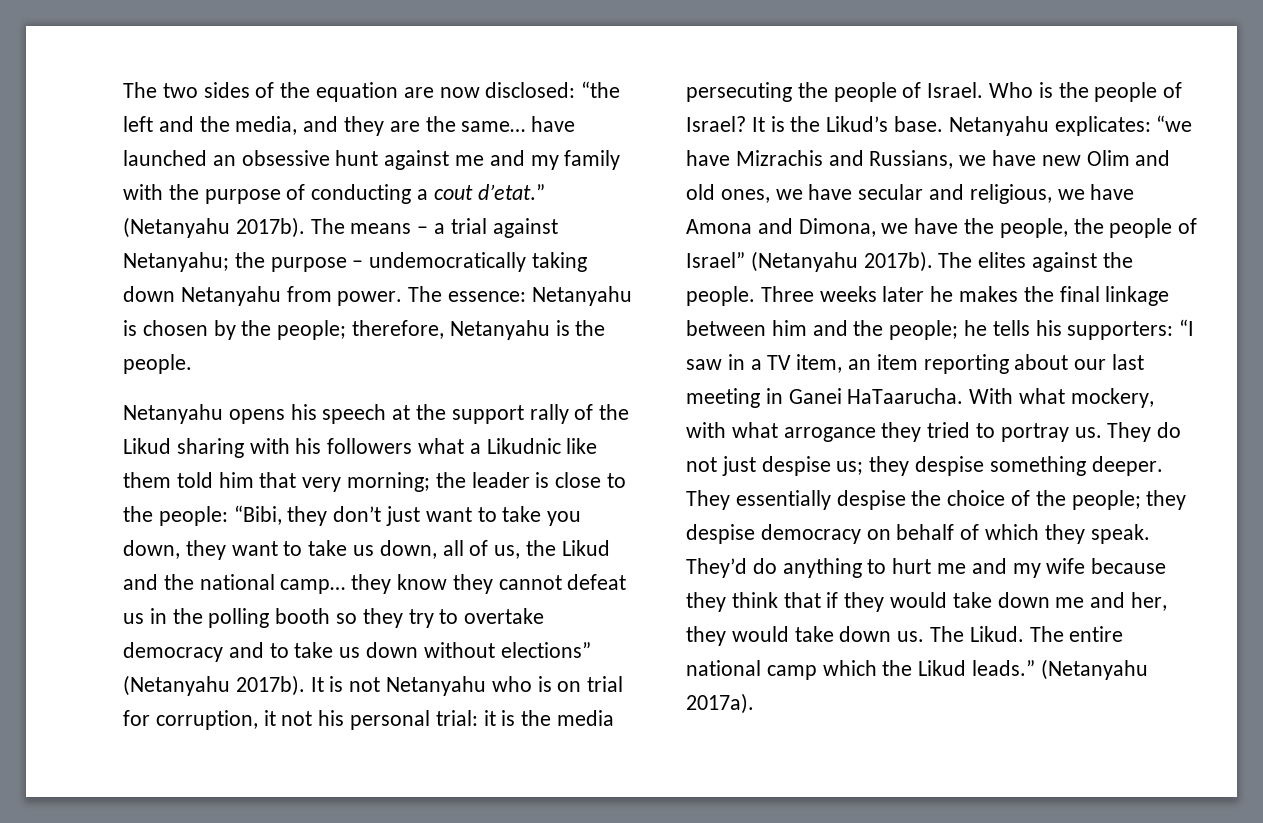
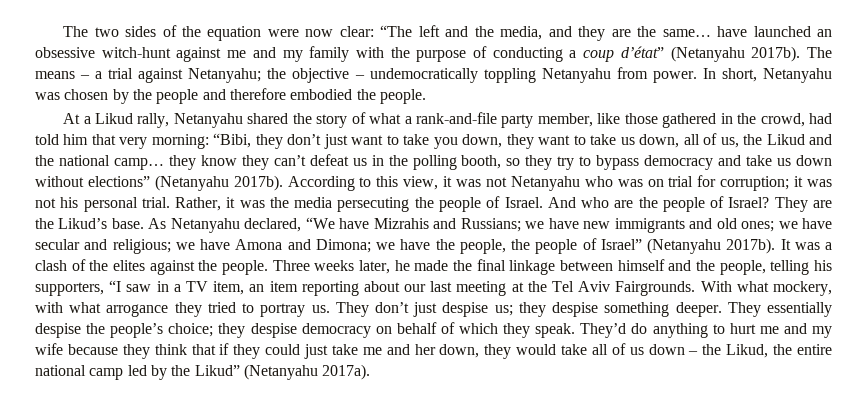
[403,81,621,98] are now disclosed: “the -> [267,25,413,37] were now clear: “The
[335,150,379,166] hunt -> [101,47,171,58] witch-hunt
[433,184,545,200] cout d’etat.” -> [583,46,664,62] coup d’état”
[270,257,347,272] purpose -> [292,68,350,83] objective
[532,252,588,272] [123,286,175,302] taking down -> [483,68,536,83] toppling
[408,286,632,306] [123,320,606,340] [123,354,192,374] [123,404,630,424] [123,438,598,458] [123,472,627,492] [123,506,228,526] The essence: Netanyahu is chosen by the people; therefore, Netanyahu is the people. // Netanyahu opens his speech at the support rally of the Likud sharing with his followers what a Likudnic like them told him that very morning; the leader is close to the people: -> [702,68,832,83] [35,88,426,104] [63,112,832,128] [35,134,209,149] In short, Netanyahu was chosen by the people and therefore embodied the people. // At a Likud rally, Netanyahu shared the story of what a rank-and-file party member, like those gathered in the crowd, had told him that very morning:
[498,575,562,590] cannot -> [273,155,306,166] can’t
[275,608,331,624] booth -> [461,155,502,169] booth,
[464,608,545,624] overtake -> [596,155,640,170] bypass
[269,643,289,658] to -> (742, 160) none
[310,676,344,692] It is -> [287,176,482,191] According to this view, it was
[537,676,552,692] is -> [617,179,643,187] was
[155,710,516,730] corruption, it not his personal trial: it is -> [720,176,833,191] [35,197,265,212] corruption; it was not his personal trial. Rather, it was
[989,82,1053,98] Who is -> [547,197,634,208] And who are
[751,116,785,132] It is -> [774,197,832,212] They are
[948,115,1193,136] [686,150,954,169] Netanyahu explicates: “we have Mizrachis and Russians, -> [148,217,521,233] As Netanyahu declared, “We have Mizrahis and Russians;
[1086,150,1130,166] Olim -> [614,218,685,233] immigrants
[720,189,770,203] ones, -> [741,221,775,232] ones;
[969,184,1052,204] religious, -> [112,239,171,254] religious;
[798,218,876,237] Dimona, -> [315,239,371,253] Dimona;
[938,252,973,268] The -> [780,239,832,250] [35,259,109,271] It was a clash of the
[882,286,1019,302] later he makes -> [359,260,449,274] later, he made
[771,320,1174,340] him and the people; he tells his supporters: -> [617,259,832,275] [35,282,104,296] himself and the people, telling his supporters,
[765,388,964,404] in Ganei HaTaarucha. -> [511,281,696,296] at the Tel Aviv Fairgrounds.
[1157,422,1182,438] [686,457,717,472] do not -> [375,302,410,313] don’t
[947,490,1141,510] choice of the people; -> [110,323,214,338] people’s choice;
[890,592,1168,611] [686,626,1124,646] [686,660,1036,680] would take down me and her, they would take down us. The Likud. The entire national camp which the Likud leads.” -> [265,343,832,359] [35,365,240,380] could just take me and her down, they would take all of us down – the Likud, the entire national camp led by the Likud”

